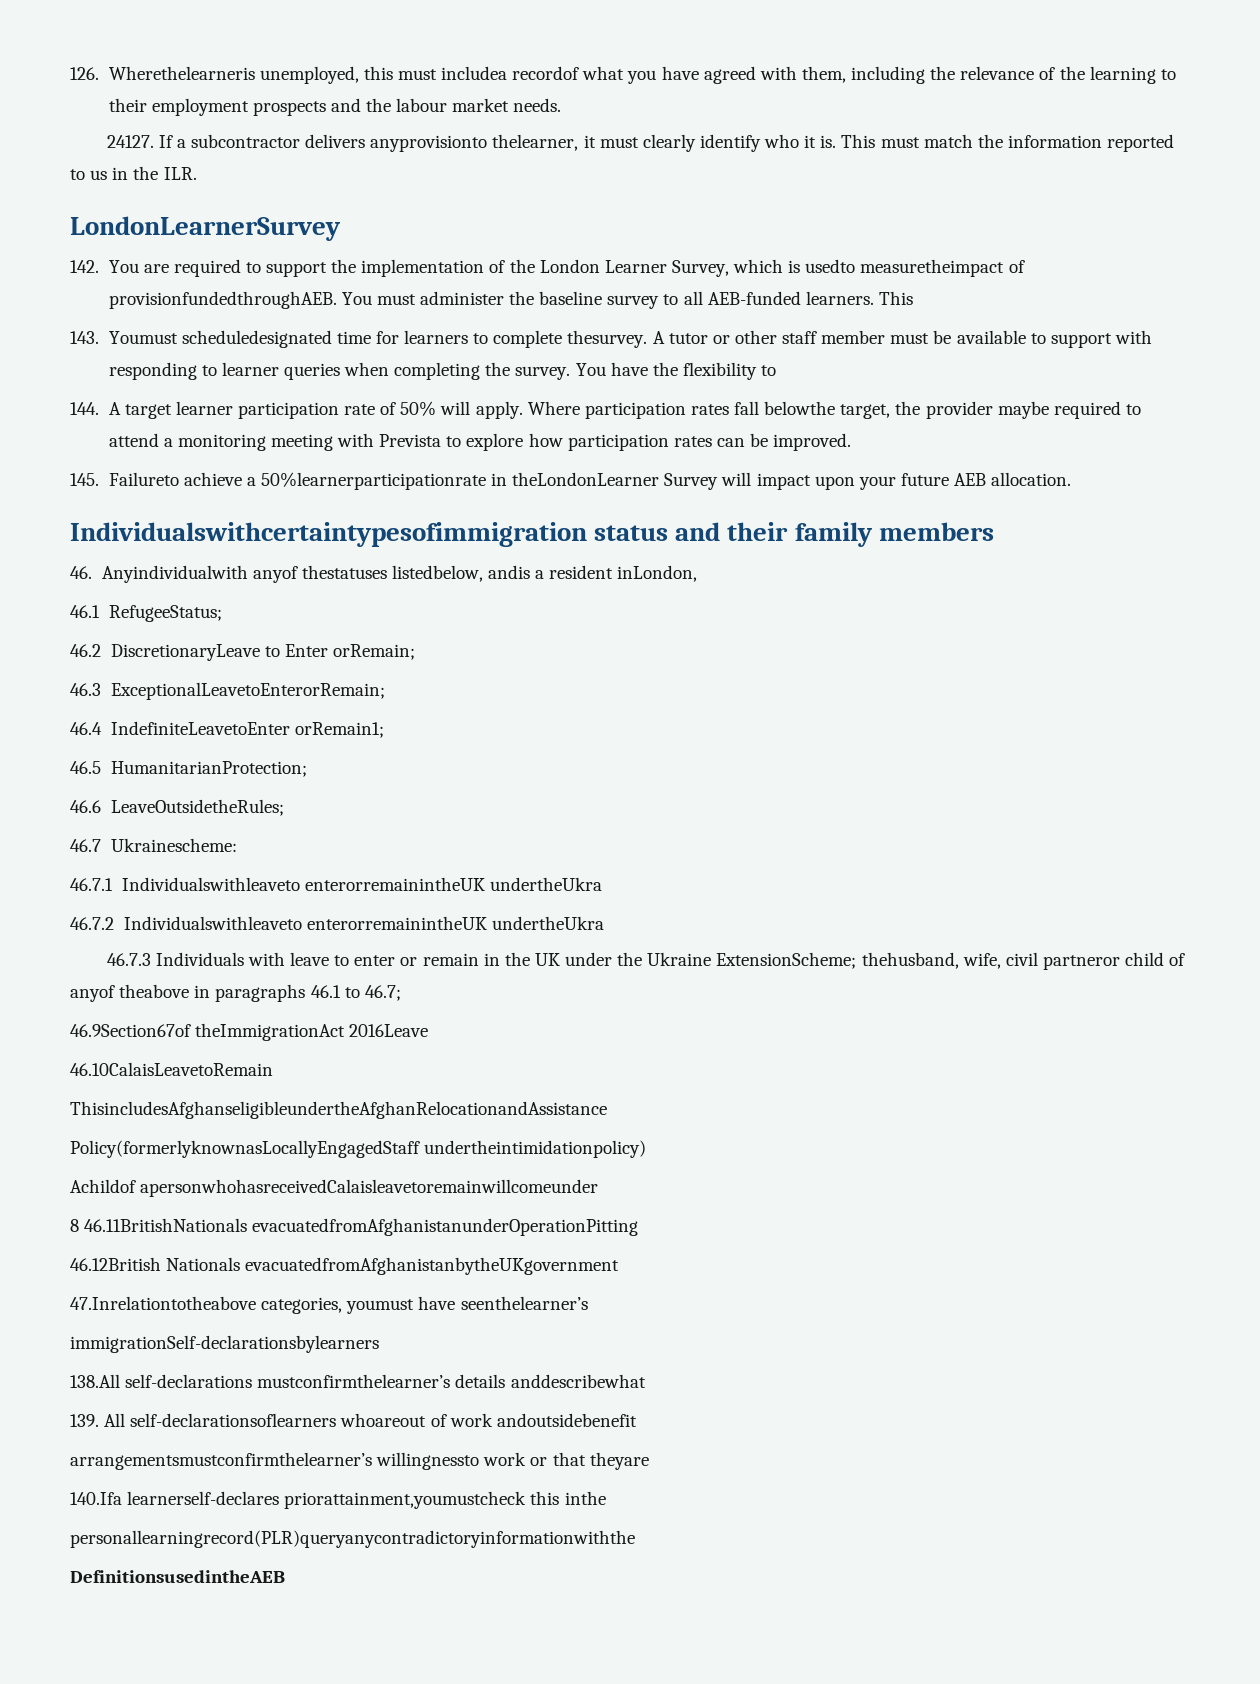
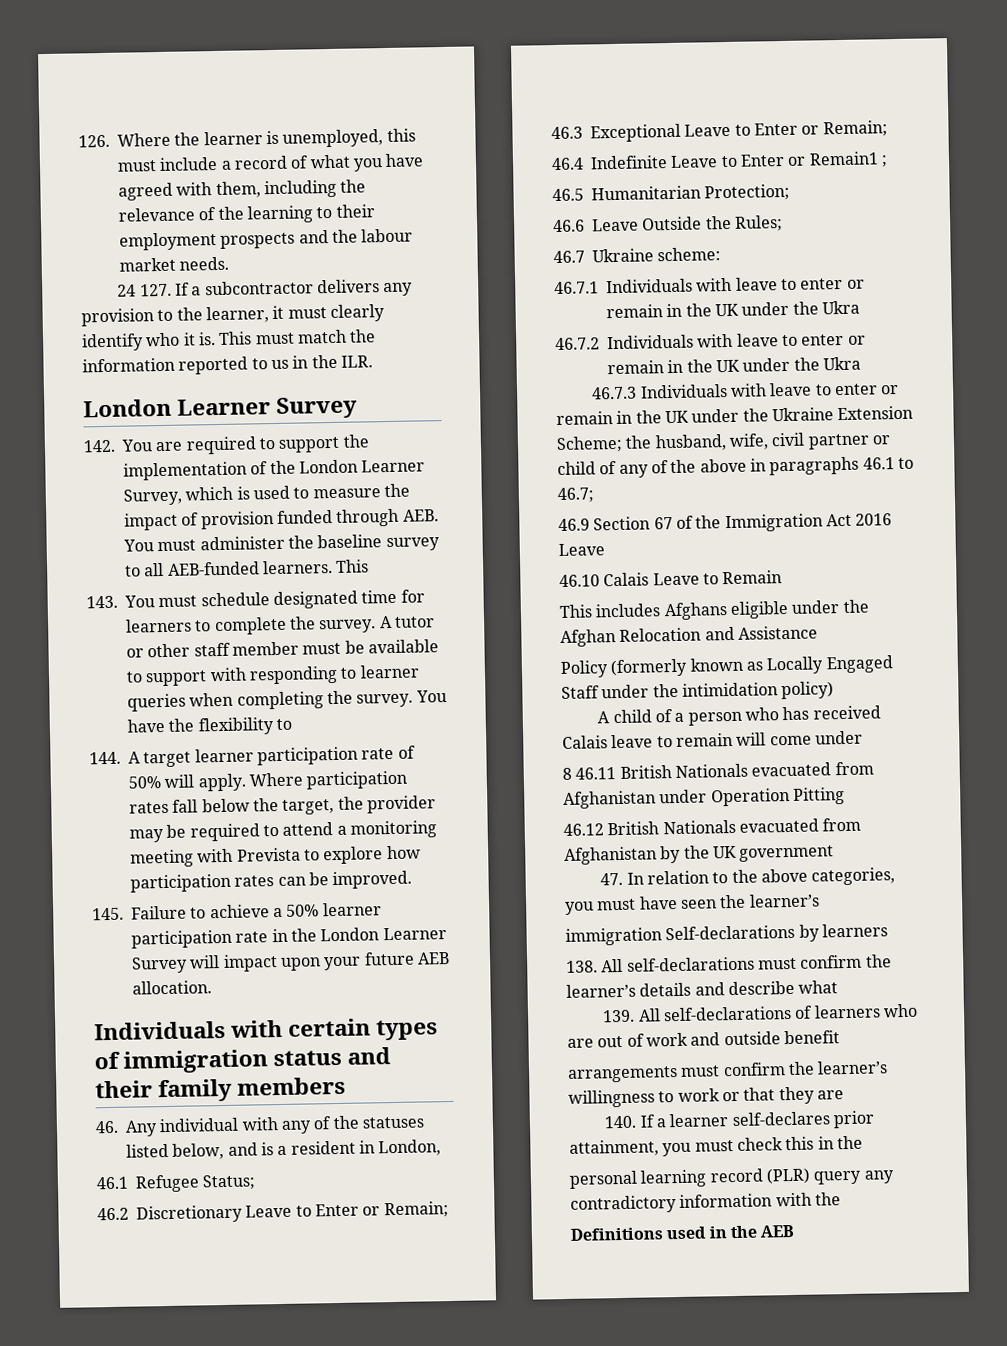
[108,66,580,84] Wherethelearneris unemployed, this must includea recordof -> [117,128,416,148] [117,155,310,172] Where the learner is unemployed, this must include a record of
[106,135,154,148] 24127. -> [117,283,172,297] 24 127.
[370,134,579,152] anyprovisionto thelearner, -> [383,282,414,297] [81,306,269,327] any provision to the learner,
[70,216,341,241] LondonLearnerSurvey -> [83,396,359,419] London Learner Survey
[805,259,1025,277] [108,291,337,309] usedto measuretheimpact of provisionfundedthroughAEB. -> [252,483,410,500] [124,508,439,531] used to measure the impact of provision funded through AEB.
[108,330,332,348] Youmust scheduledesignated -> [124,590,358,610] You must schedule designated
[567,330,648,348] thesurvey. -> [288,616,377,634] the survey.
[764,401,836,415] belowthe -> [201,797,279,813] below the
[997,401,1049,419] maybe -> [129,824,187,843] may be
[108,472,660,490] Failureto achieve a 50%learnerparticipationrate in theLondonLearner -> [131,902,382,920] [131,927,447,949] Failure to achieve a 50% learner participation rate in the London Learner
[70,522,587,547] Individualswithcertaintypesofimmigration -> [94,1018,439,1041] [94,1049,269,1074] Individuals with certain types of immigration
[101,565,698,583] [70,605,222,622] Anyindividualwith anyof thestatuses listedbelow, andis a resident inLondon, // 46.1 RefugeeStatus; -> [125,1115,424,1137] [126,1139,442,1160] [96,1174,257,1193] Any individual with any of the statuses listed below, and is a resident in London, // 46.1 Refugee Status;
[110,644,415,661] [70,682,385,700] [70,721,384,738] DiscretionaryLeave to Enter orRemain; // 46.3 ExceptionalLeavetoEnterorRemain; // 46.4 IndefiniteLeavetoEnter orRemain1; -> [136,1201,449,1224] [551,120,888,143] [551,151,888,171] Discretionary Leave to Enter or Remain; // 46.3 Exceptional Leave to Enter or Remain; // 46.4 Indefinite Leave to Enter or Remain1 ;
[110,761,307,777] HumanitarianProtection; -> [591,183,791,202] Humanitarian Protection;
[110,799,284,816] LeaveOutsidetheRules; -> [592,215,783,232] Leave Outside the Rules;
[110,838,237,852] Ukrainescheme: -> [592,247,722,263] Ukraine scheme:
[121,877,602,891] [70,916,604,930] Individualswithleaveto enterorremainintheUK undertheUkra // 46.7.2 Individualswithleaveto enterorremainintheUK undertheUkra -> [606,277,865,294] [606,300,860,319] [555,333,866,351] [607,356,861,375] Individuals with leave to enter or remain in the UK under the Ukra // 46.7.2 Individuals with leave to enter or remain in the UK under the Ukra
[716,952,1186,970] [70,984,190,1002] ExtensionScheme; thehusband, wife, civil partneror child of anyof theabove -> [837,405,914,421] [556,432,891,454] [557,458,747,478] Extension Scheme; the husband, wife, civil partner or child of any of the above
[70,1023,429,1041] [70,1062,273,1076] [70,1101,607,1119] [70,1140,647,1158] [70,1179,599,1197] [70,1218,639,1236] [70,1257,620,1275] [70,1296,588,1314] [70,1335,379,1353] [70,1374,646,1388] [70,1413,637,1427] [70,1452,649,1470] [70,1491,606,1509] [70,1530,635,1548] [70,1570,285,1583] 46.9Section67of theImmigrationAct 2016Leave // 46.10CalaisLeavetoRemain // ThisincludesAfghanseligibleundertheAfghanRelocationandAssistance // Policy(formerlyknownasLocallyEngagedStaff undertheintimidationpolicy) // Achildof apersonwhohasreceivedCalaisleavetoremainwillcomeunder // 8 46.11BritishNationals evacuatedfromAfghanistanunderOperationPitting // 46.12British Nationals evacuatedfromAfghanistanbytheUKgovernment // 47.Inrelationtotheabove categories, youmust have seenthelearner’s // immigrationSelf-declarationsbylearners // 138.All self-declarations mustconfirmthelearner’s details anddescribewhat // 139. All self-declarationsoflearners whoareout of work andoutsidebenefit // arrangementsmustconfirmthelearner’s willingnessto work or that theyare // 140.Ifa learnerself-declares priorattainment,youmustcheck this inthe // personallearningrecord(PLR)queryanycontradictoryinformationwiththe // DefinitionsusedintheAEB -> [558,513,893,533] [558,543,605,557] [559,570,783,587] [559,599,869,621] [560,625,818,647] [560,655,894,678] [561,681,835,700] [597,705,881,726] [562,730,863,749] [562,761,874,780] [563,787,845,809] [563,817,862,836] [564,845,835,865] [600,867,896,886] [565,893,820,915] [565,923,888,946] [566,954,892,973] [566,980,839,998] [602,1003,918,1023] [567,1030,840,1048] [567,1060,889,1083] [568,1086,844,1108] [604,1110,875,1129] [569,1135,863,1157] [569,1167,895,1189] [570,1192,841,1214] [570,1224,795,1241] 46.9 Section 67 of the Immigration Act 2016 Leave // 46.10 Calais Leave to Remain // This includes Afghans eligible under the Afghan Relocation and Assistance // Policy (formerly known as Locally Engaged Staff under the intimidation policy) // A child of a person who has received Calais leave to remain will come under // 8 46.11 British Nationals evacuated from Afghanistan under Operation Pitting // 46.12 British Nationals evacuated from Afghanistan by the UK government // 47. In relation to the above categories, you must have seen the learner’s // immigration Self-declarations by learners // 138. All self-declarations must confirm the learner’s details and describe what // 139. All self-declarations of learners who are out of work and outside benefit // arrangements must confirm the learner’s willingness to work or that they are // 140. If a learner self-declares prior attainment, you must check this in the // personal learning record (PLR) query any contradictory information with the // Definitions used in the AEB

